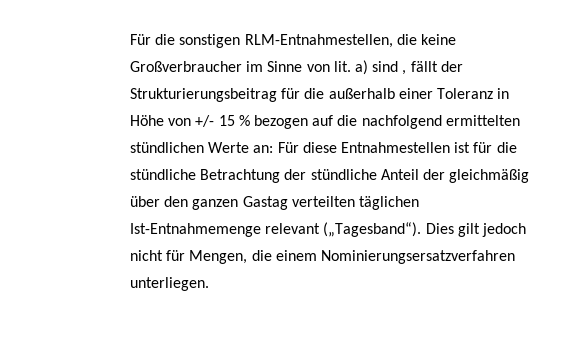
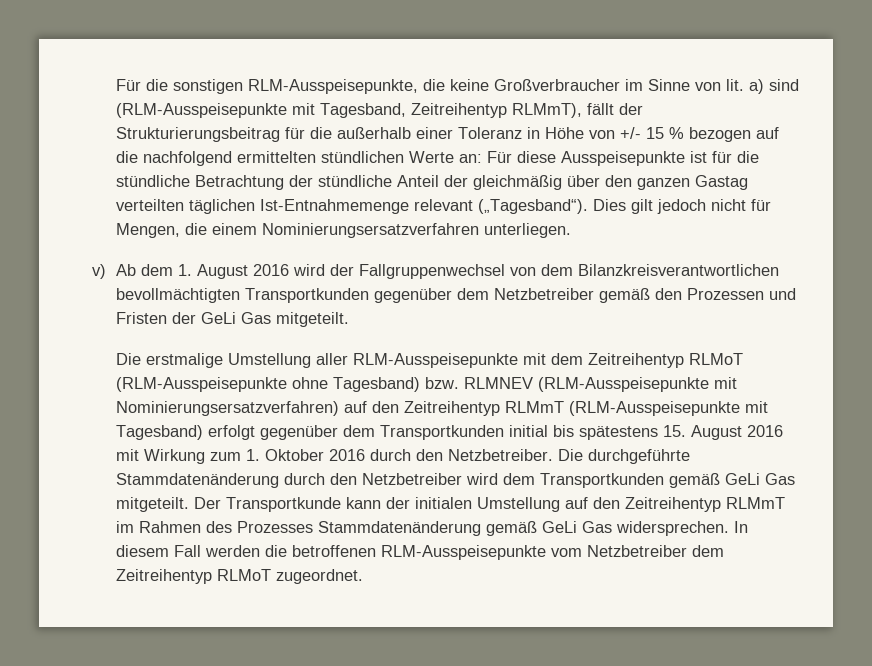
[244,34,393,48] RLM-Entnahmestellen, -> [248,79,419,94] RLM-Ausspeisepunkte,
[402,70,407,75] , -> [116,103,583,118] (RLM-Ausspeisepunkte mit Tagesband, Zeitreihentyp RLMmT),
[341,142,451,153] Entnahmestellen -> [561,151,686,166] Ausspeisepunkte
(210, 284) none -> [91,264,780,279] [116,288,797,303] [116,312,350,327] [116,353,744,368] [116,377,738,392] [116,401,769,416] [116,425,784,440] [116,449,691,464] [116,473,796,488] [116,497,786,512] [116,521,749,536] [116,545,725,560] [116,569,364,584] // v) Ab dem 1. August 2016 wird der Fallgruppenwechsel von dem Bilanzkreisverantwortlichen bevollmächtigten Transportkunden gegenüber dem Netzbetreiber gemäß den Prozessen und Fristen der GeLi Gas mitgeteilt. // Die erstmalige Umstellung aller RLM-Ausspeisepunkte mit dem Zeitreihentyp RLMoT (RLM-Ausspeisepunkte ohne Tagesband) bzw. RLMNEV (RLM-Ausspeisepunkte mit Nominierungsersatzverfahren) auf den Zeitreihentyp RLMmT (RLM-Ausspeisepunkte mit Tagesband) erfolgt gegenüber dem Transportkunden initial bis spätestens 15. August 2016 mit Wirkung zum 1. Oktober 2016 durch den Netzbetreiber. Die durchgeführte Stammdatenänderung durch den Netzbetreiber wird dem Transportkunden gemäß GeLi Gas mitgeteilt. Der Transportkunde kann der initialen Umstellung auf den Zeitreihentyp RLMmT im Rahmen des Prozesses Stammdatenänderung gemäß GeLi Gas widersprechen. In diesem Fall werden die betroffenen RLM-Ausspeisepunkte vom Netzbetreiber dem Zeitreihentyp RLMoT zugeordnet.

